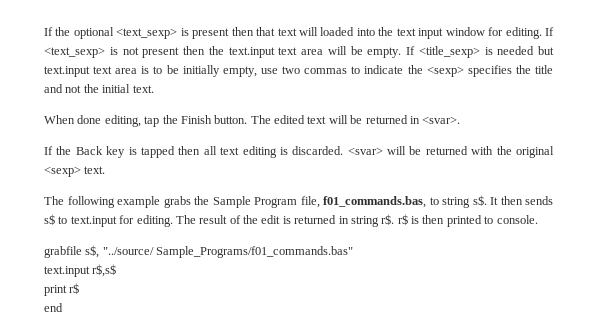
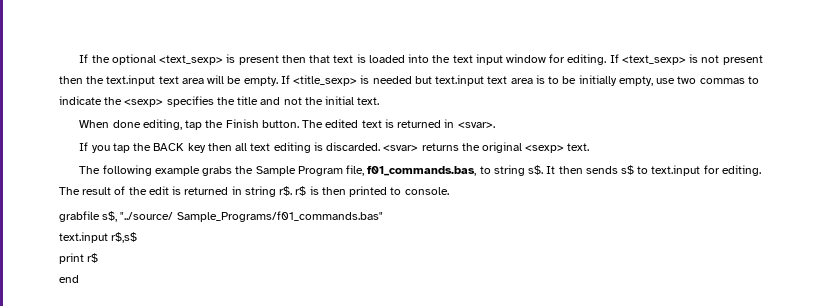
[299,27,319,36] will -> [356,54,366,63] is
[328,115,363,124] will be -> [384,119,394,128] is
[56,146,175,158] the Back key is tapped -> [91,143,206,153] you tap the BACK key
[387,146,494,155] will be returned with -> [421,143,459,151] returns

